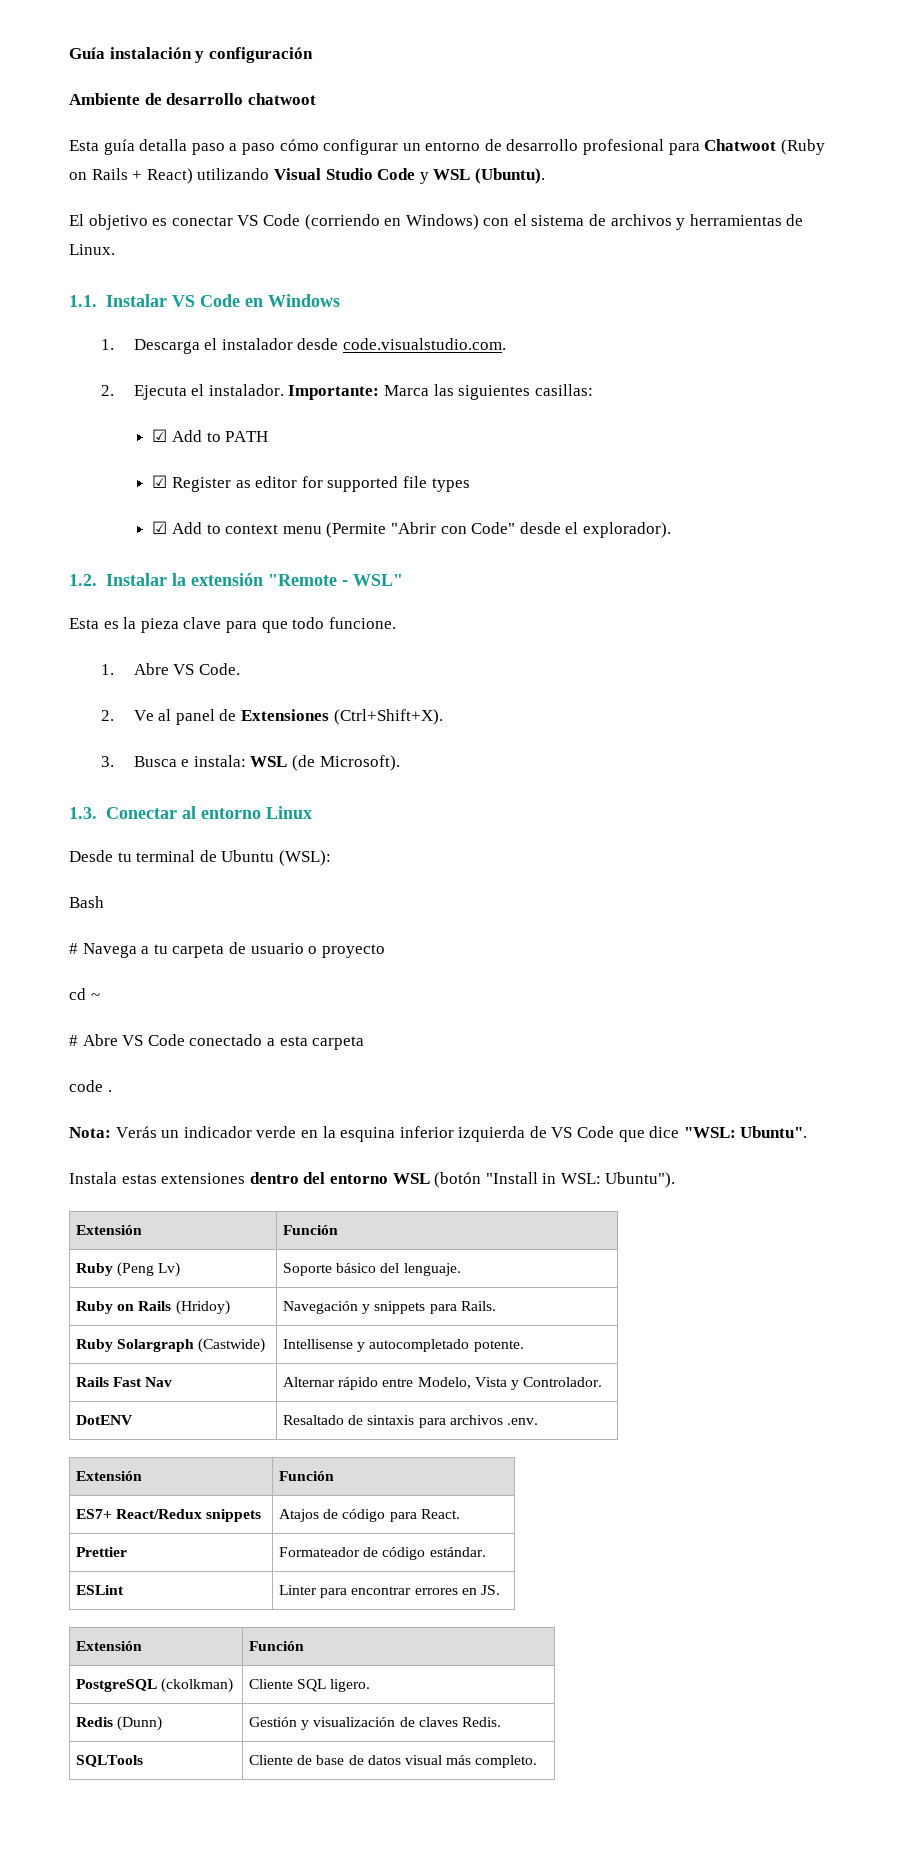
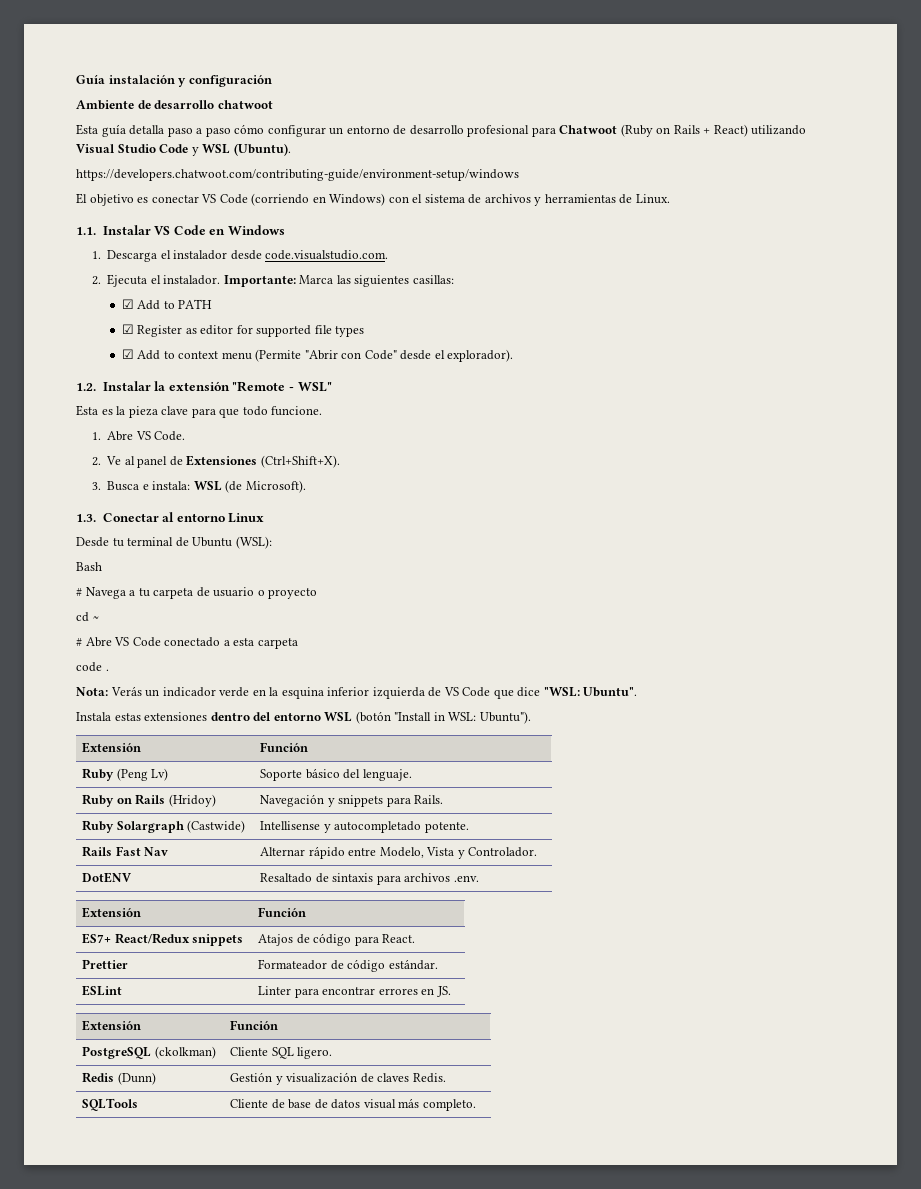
(545, 176) none -> [76,169,519,181] // https://developers.chatwoot.com/contributing-guide/environment-setup/windows

